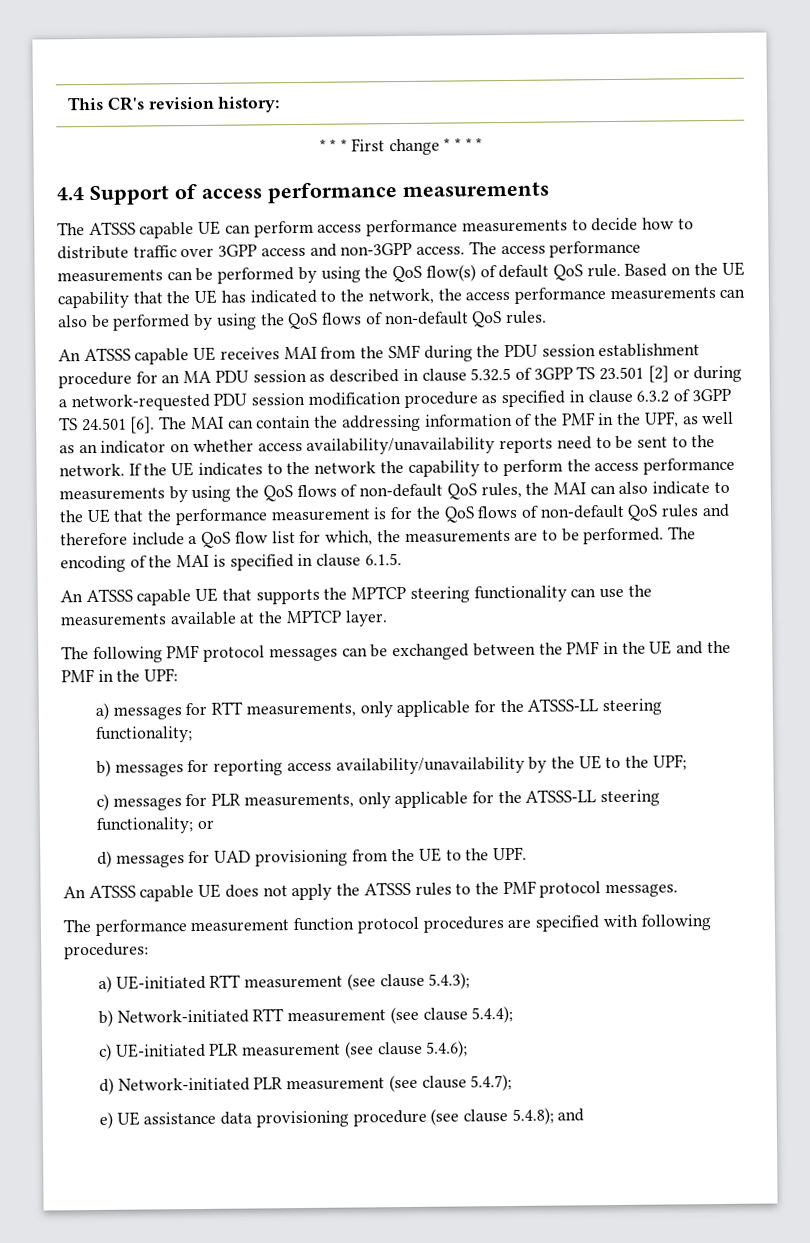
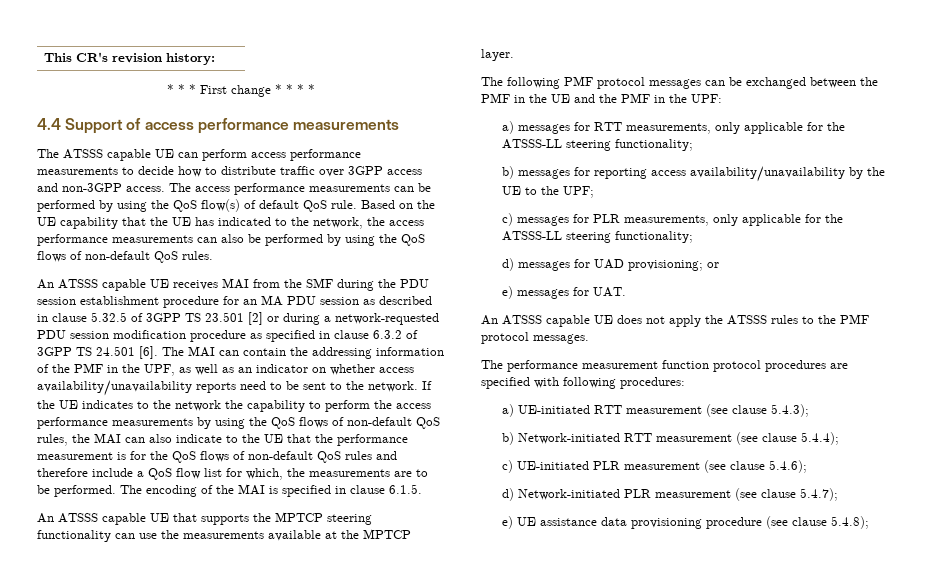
[196,819,214,830] or -> (694, 237) none
[254,846,528,867] provisioning from the UE to the UPF. -> [628,260,720,271] [502,286,627,299] provisioning; or // e) messages for UAT.
[557,1108,585,1122] and -> (870, 522) none

